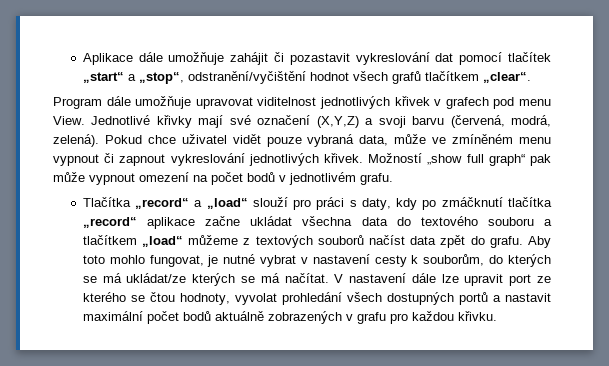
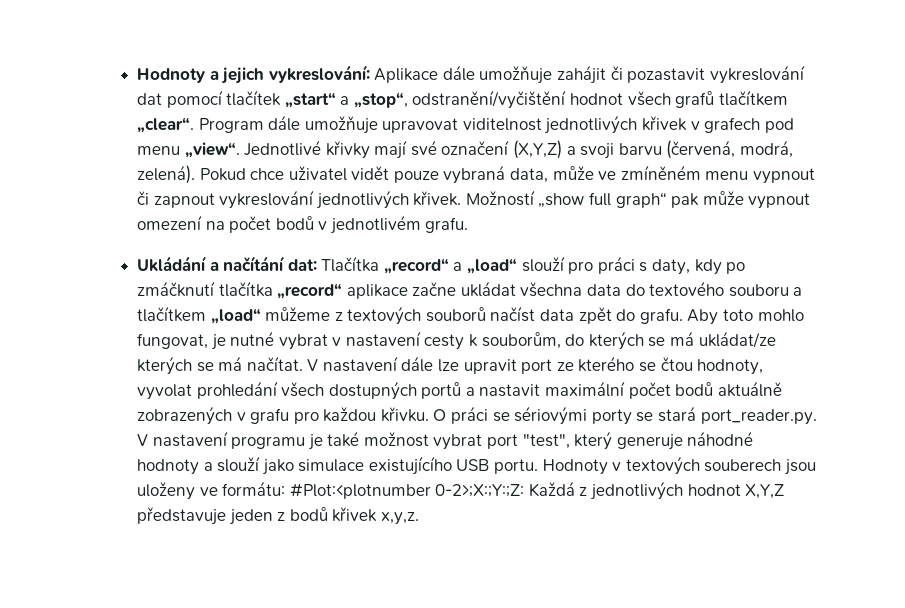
(82, 59) none -> [136,65,370,84] Hodnoty a jejich vykreslování:
(531, 77) // -> (194, 125) none
[53,116,85,125] View. -> [184,142,240,158] „view“.
(393, 179) none -> [136,256,317,272] Ukládání a načítání dat:
(497, 316) none -> [433,406,817,425] [136,431,754,450] [136,456,817,475] [136,481,785,500] [136,507,419,525] O práci se sériovými porty se stará port_reader.py. V nastavení programu je také možnost vybrat port "test", který generuje náhodné hodnoty a slouží jako simulace existujícího USB portu. Hodnoty v textových souberech jsou uloženy ve formátu: #Plot:<plotnumber 0-2>;X:;Y:;Z: Každá z jednotlivých hodnot X,Y,Z představuje jeden z bodů křivek x,y,z.

